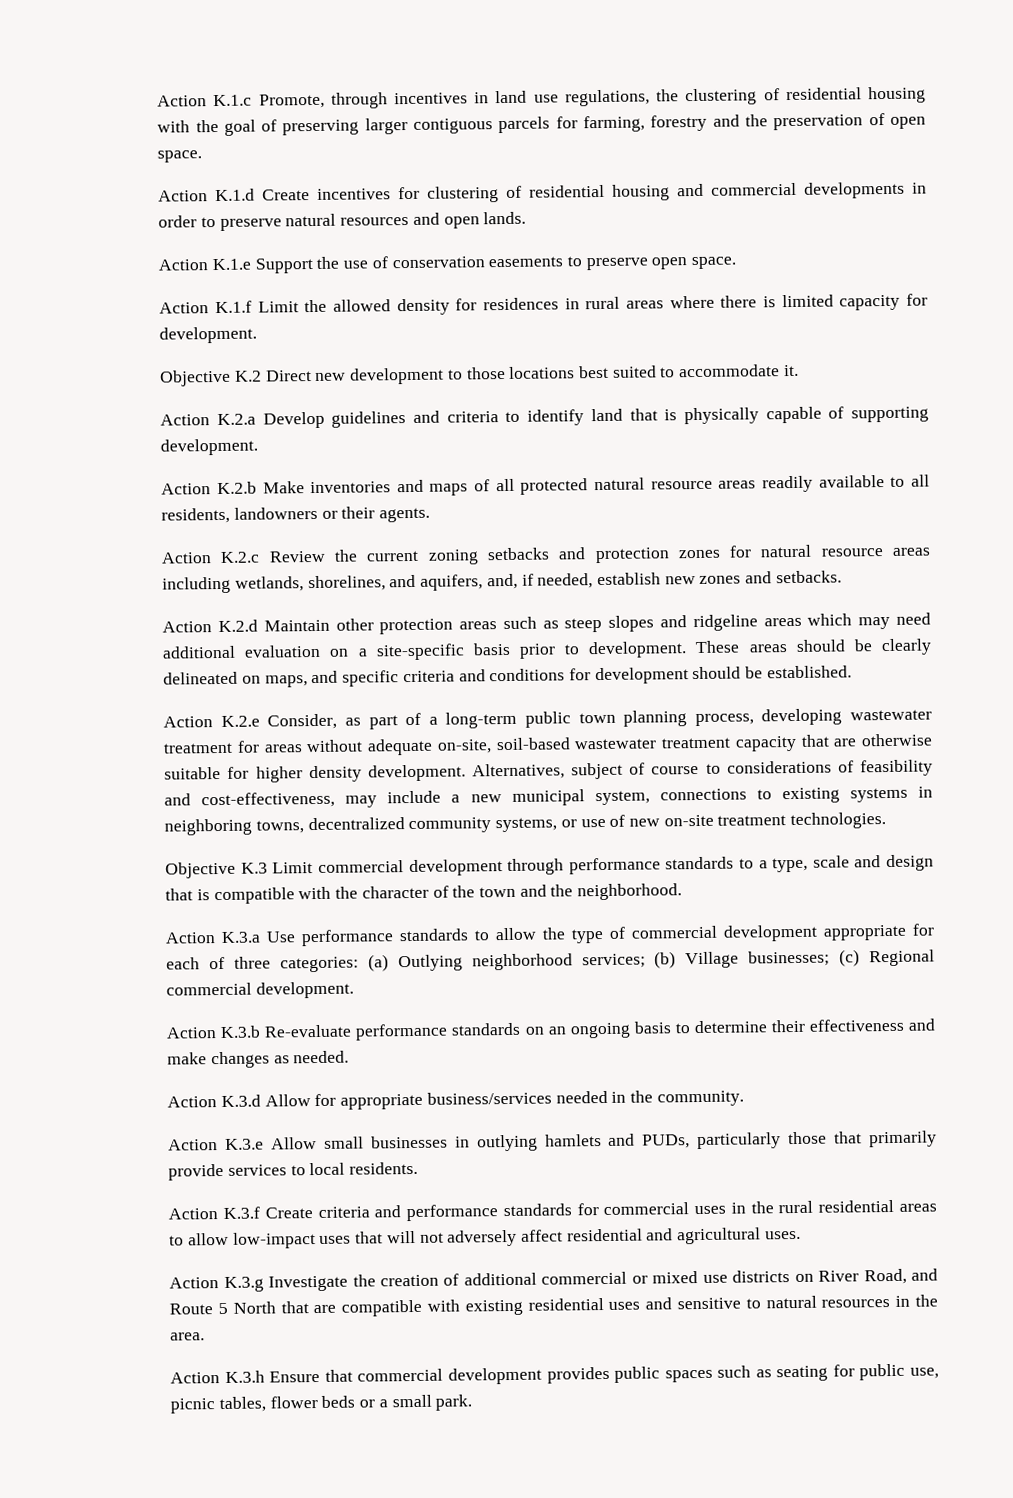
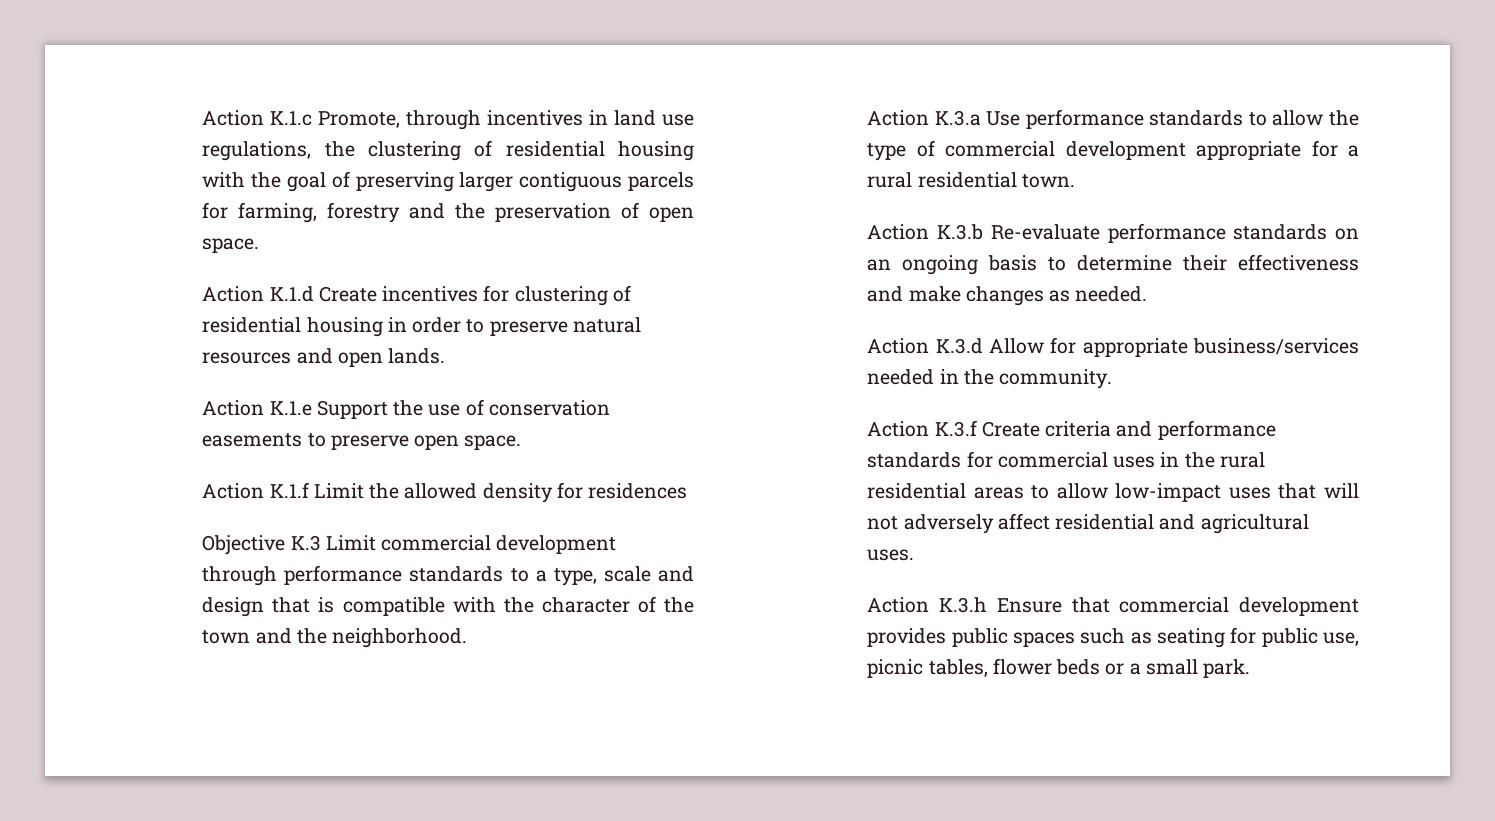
[677,181,906,199] and commercial developments -> (383, 327) none
[564,293,929,311] [159,326,258,344] [160,364,799,387] [160,406,929,429] [160,438,259,456] [161,474,931,496] [161,506,431,524] [161,544,931,565] [162,570,842,594] [162,612,932,635] [162,638,933,661] [163,665,852,688] [163,708,933,730] [163,733,933,756] [164,759,933,783] [164,786,934,809] [164,812,887,836] in rural areas where there is limited capacity for development. // Objective K.2 Direct new development to those locations best suited to accommodate it. // Action K.2.a Develop guidelines and criteria to identify land that is physically capable of supporting development. // Action K.2.b Make inventories and maps of all protected natural resource areas readily available to all residents, landowners or their agents. // Action K.2.c Review the current zoning setbacks and protection zones for natural resource areas including wetlands, shorelines, and aquifers, and, if needed, establish new zones and setbacks. // Action K.2.d Maintain other protection areas such as steep slopes and ridgeline areas which may need additional evaluation on a site-specific basis prior to development. These areas should be clearly delineated on maps, and specific criteria and conditions for development should be established. // Action K.2.e Consider, as part of a long-term public town planning process, developing wastewater treatment for areas without adequate on-site, soil-based wastewater treatment capacity that are otherwise suitable for higher density development. Alternatives, subject of course to considerations of feasibility and cost-effectiveness, may include a new municipal system, connections to existing systems in neighboring towns, decentralized community systems, or use of new on-site treatment technologies. -> (688, 491) none
[166,949,935,973] [166,981,354,999] each of three categories: (a) Outlying neighborhood services; (b) Village businesses; (c) Regional commercial development. -> [1348,145,1359,157] [867,172,1075,188] a rural residential town.
[168,1130,937,1152] [168,1161,419,1181] // Action K.3.e Allow small businesses in outlying hamlets and PUDs, particularly those that primarily provide services to local residents. -> (1113, 379) none
[169,1268,938,1292] [169,1294,939,1317] [170,1332,206,1341] // Action K.3.g Investigate the creation of additional commercial or mixed use districts on River Road, and Route 5 North that are compatible with existing residential uses and sensitive to natural resources in the area. -> (915, 555) none

